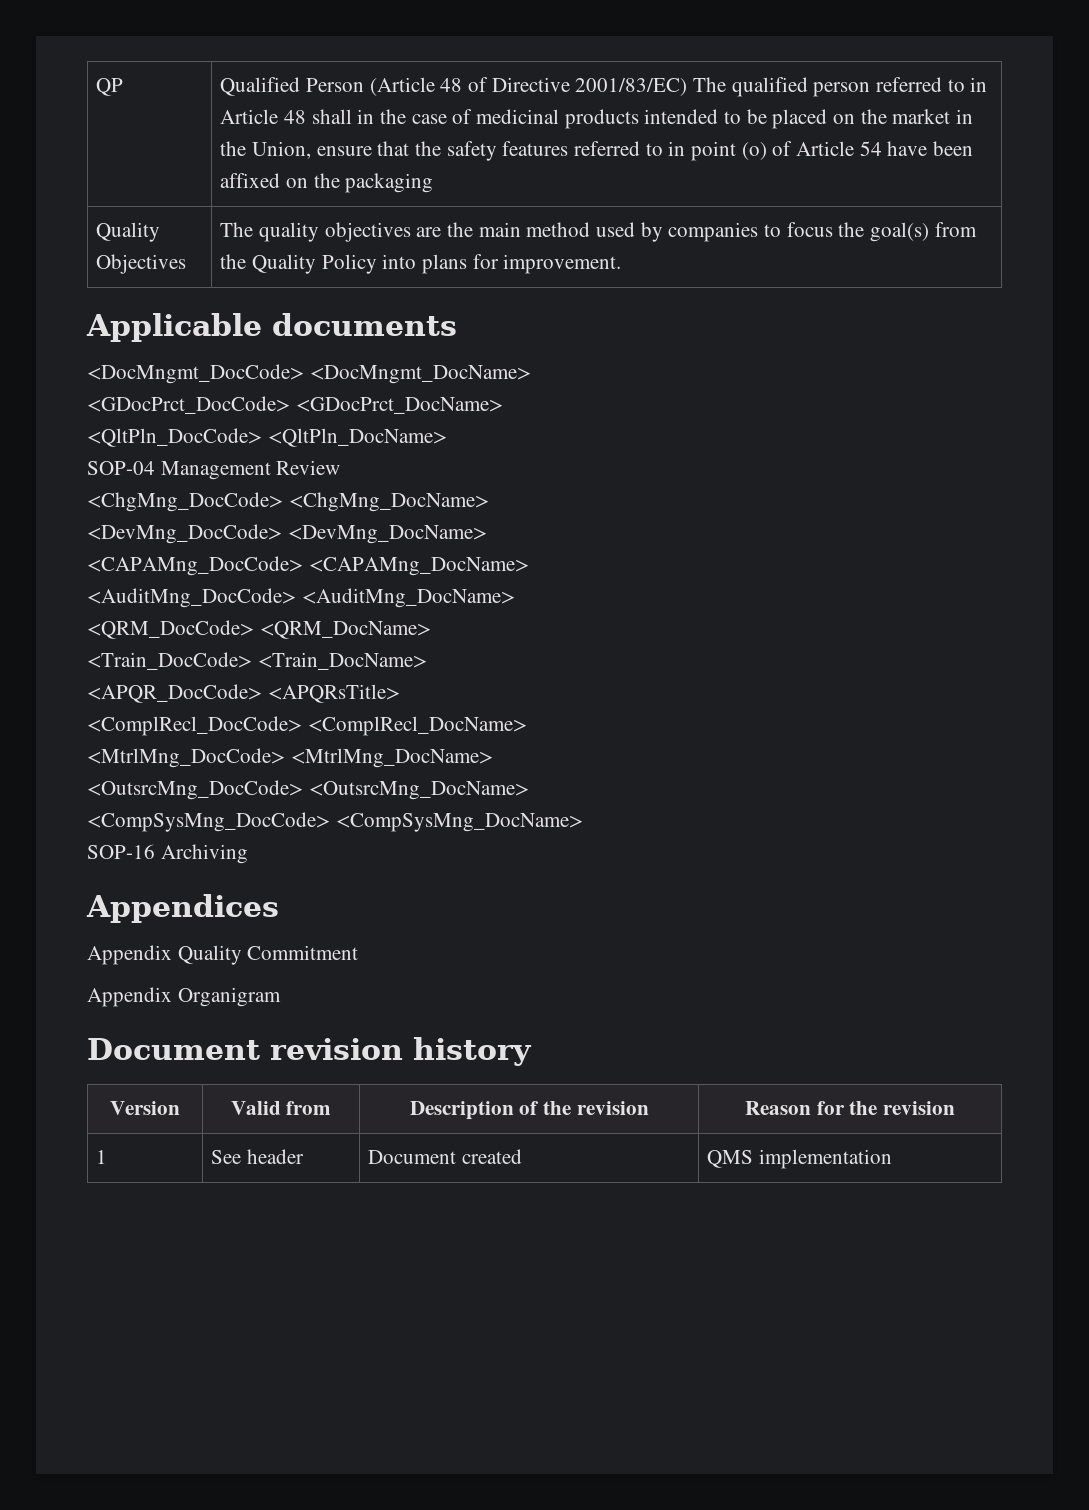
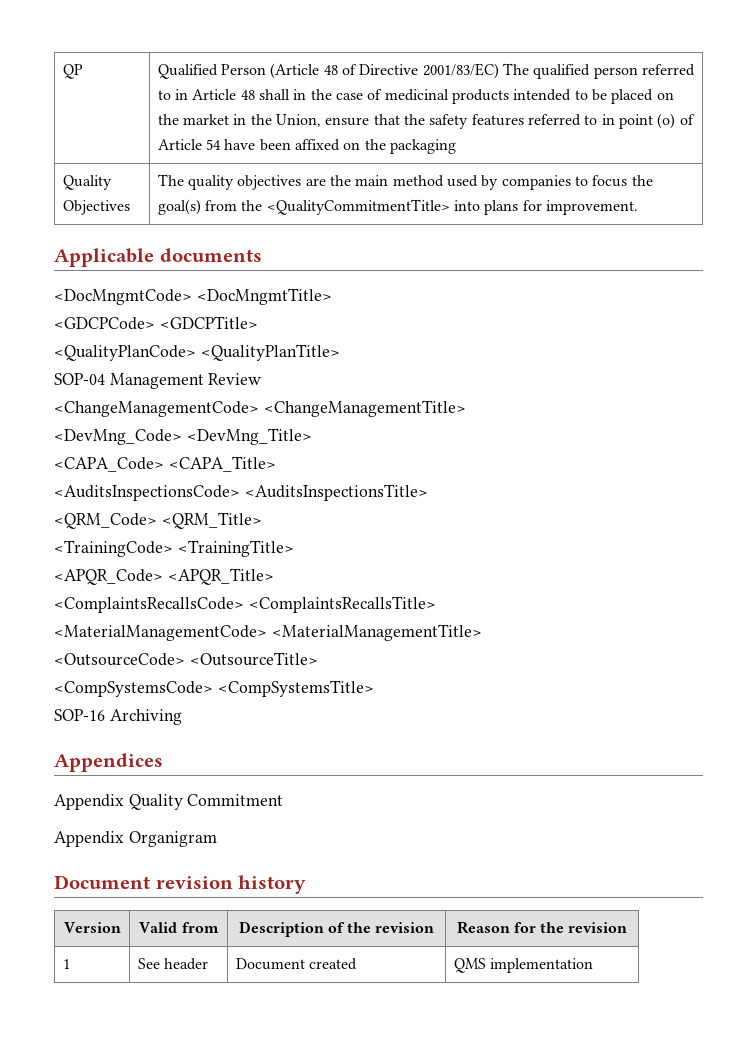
[252,254,377,274] Quality Policy -> [266,199,450,215] <QualityCommitmentTitle>
[87,364,531,384] [87,396,503,414] [87,428,447,447] [87,460,341,480] [87,492,489,512] [87,524,487,544] [87,556,529,576] [87,588,515,608] [87,620,431,639] [87,652,427,670] [87,684,400,703] [87,716,527,736] [87,748,493,768] [87,780,529,800] [87,812,583,832] <DocMngmt_DocCode> <DocMngmt_DocName> // <GDocPrct_DocCode> <GDocPrct_DocName> // <QltPln_DocCode> <QltPln_DocName> // SOP-04 Management Review // <ChgMng_DocCode> <ChgMng_DocName> // <DevMng_DocCode> <DevMng_DocName> // <CAPAMng_DocCode> <CAPAMng_DocName> // <AuditMng_DocCode> <AuditMng_DocName> // <QRM_DocCode> <QRM_DocName> // <Train_DocCode> <Train_DocName> // <APQR_DocCode> <APQRsTitle> // <ComplRecl_DocCode> <ComplRecl_DocName> // <MtrlMng_DocCode> <MtrlMng_DocName> // <OutsrcMng_DocCode> <OutsrcMng_DocName> // <CompSysMng_DocCode> <CompSysMng_DocName> -> [54,288,332,305] [54,316,258,330] [54,344,340,361] [54,373,262,389] [54,400,466,417] [54,428,312,445] [54,456,276,472] [54,484,428,501] [54,512,262,529] [54,540,294,557] [54,568,274,585] [54,596,436,613] [54,624,482,641] [54,652,318,666] [54,680,374,697] <DocMngmtCode> <DocMngmtTitle> // <GDCPCode> <GDCPTitle> // <QualityPlanCode> <QualityPlanTitle> // SOP-04 Management Review // <ChangeManagementCode> <ChangeManagementTitle> // <DevMng_Code> <DevMng_Title> // <CAPA_Code> <CAPA_Title> // <AuditsInspectionsCode> <AuditsInspectionsTitle> // <QRM_Code> <QRM_Title> // <TrainingCode> <TrainingTitle> // <APQR_Code> <APQR_Title> // <ComplaintsRecallsCode> <ComplaintsRecallsTitle> // <MaterialManagementCode> <MaterialManagementTitle> // <OutsourceCode> <OutsourceTitle> // <CompSystemsCode> <CompSystemsTitle>

